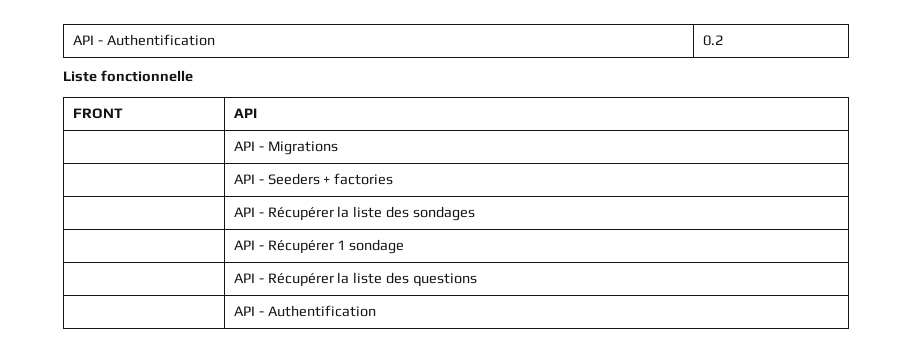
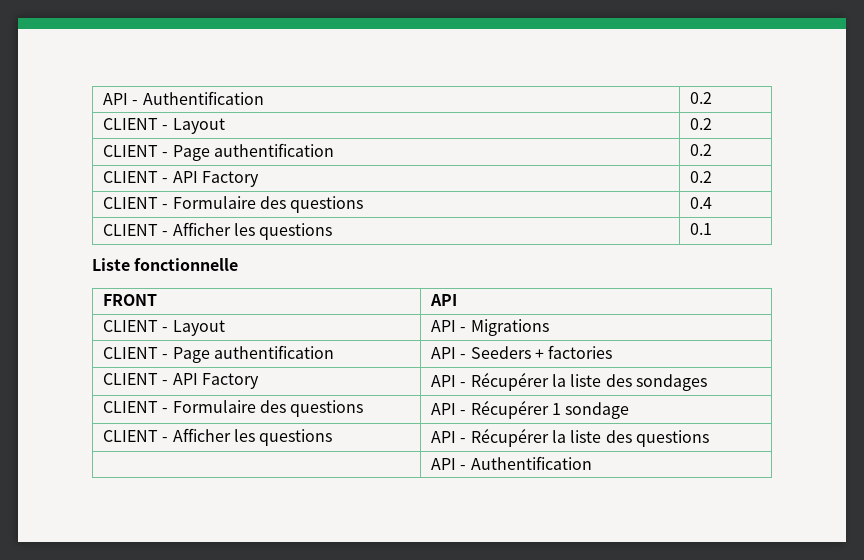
(723, 40) none -> [102,118,225,134] [689,118,712,130] [102,143,334,161] [689,144,712,156] [102,171,259,187] [689,171,712,183] [102,196,364,213] [689,197,712,209] [102,222,333,240] [689,223,712,235] // CLIENT - Layout | 0.2 // CLIENT - Page authentification | 0.2 // CLIENT - API Factory | 0.2 // CLIENT - Formulaire des questions | 0.4 // CLIENT - Afficher les questions | 0.1
(257, 113) none -> [102,320,225,336] CLIENT - Layout
(338, 148) none -> [102,345,334,363] CLIENT - Page authentification
(394, 179) none -> [102,373,259,389] CLIENT - API Factory
(476, 213) none -> [102,400,364,417] CLIENT - Formulaire des questions
(405, 246) none -> [102,428,333,446] CLIENT - Afficher les questions

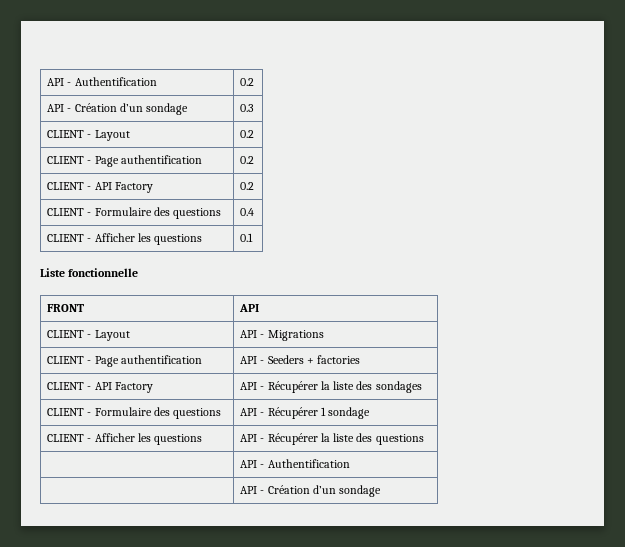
(712, 98) none -> [47,103,189,115] [240,104,255,112] // API - Création d’un sondage | 0.3
(592, 463) none -> [240,485,382,497] // | API - Création d’un sondage

